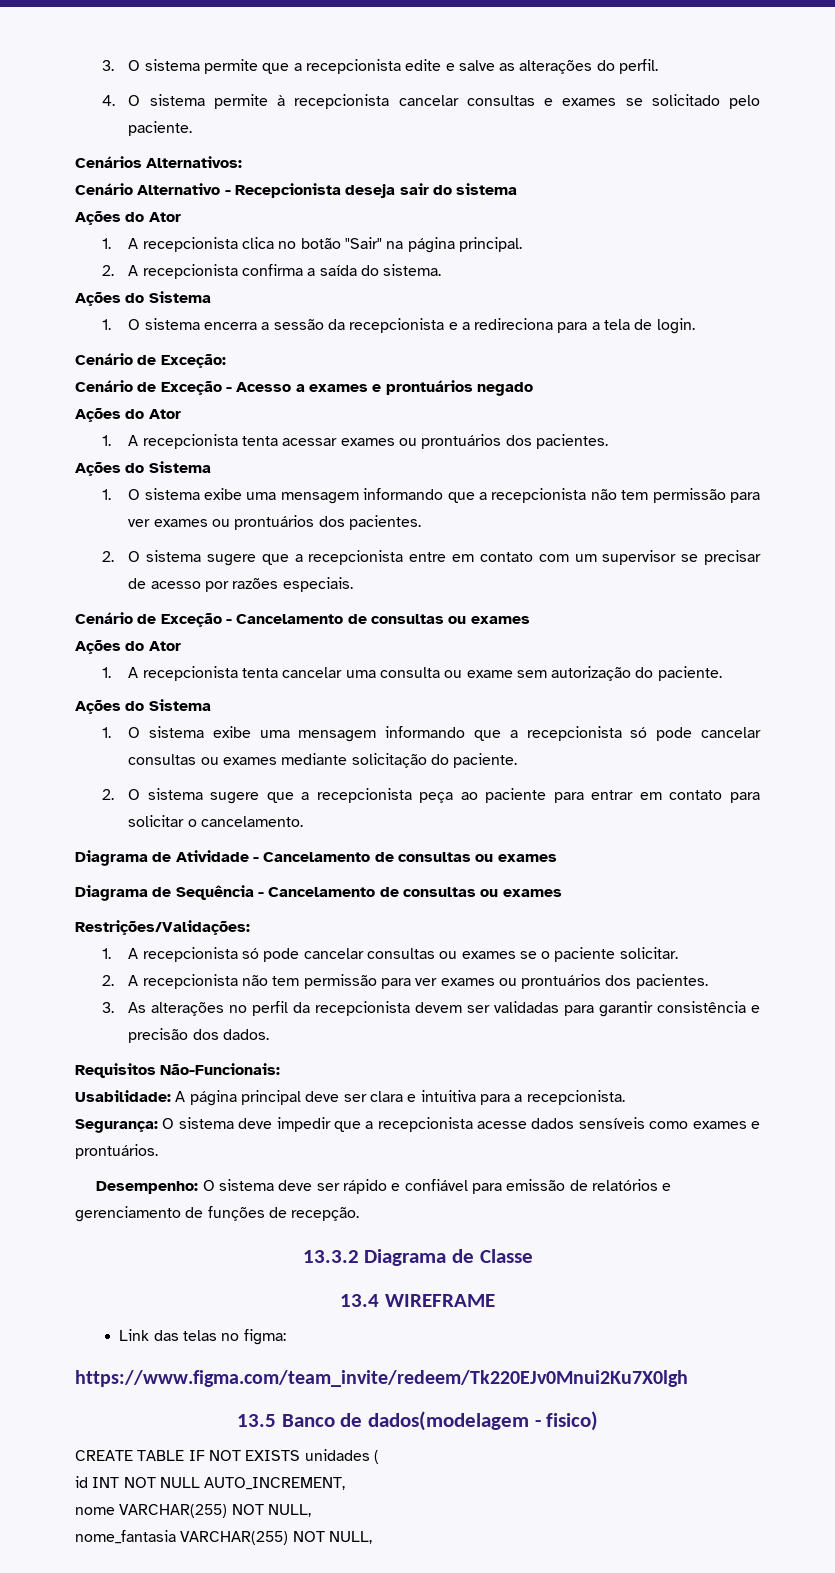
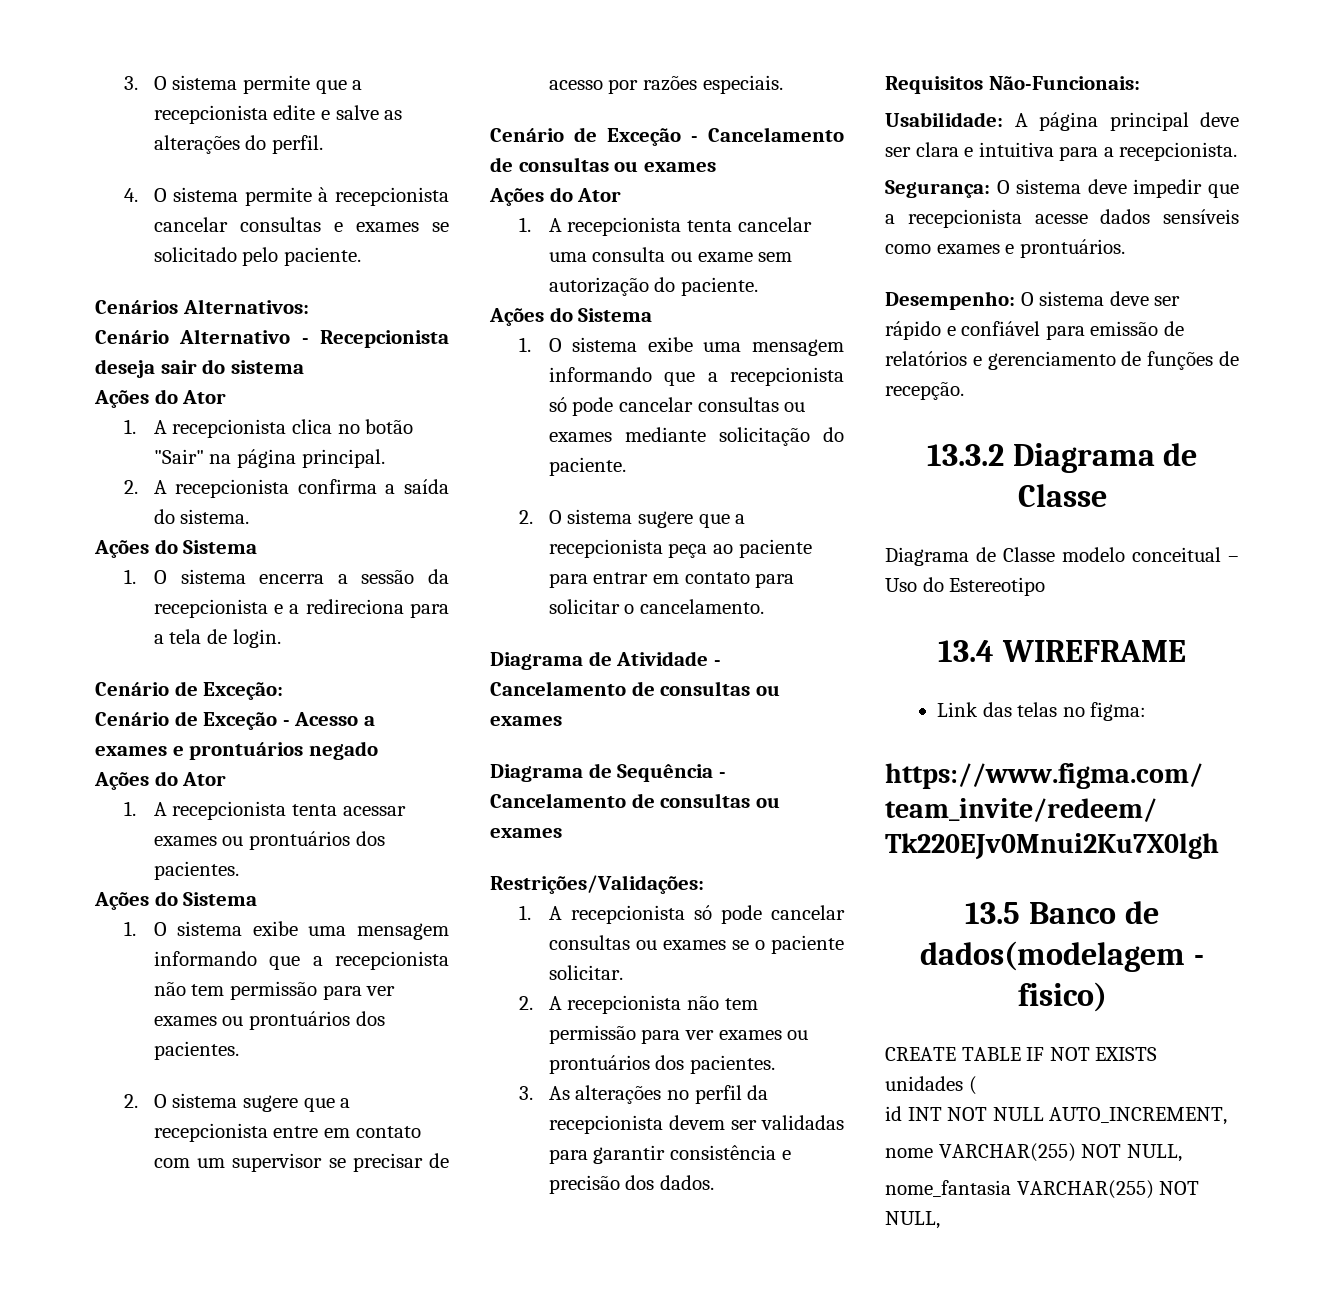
(533, 1256) none -> [885,547,1239,566] [885,577,1046,596] // Diagrama de Classe modelo conceitual – Uso do Estereotipo

